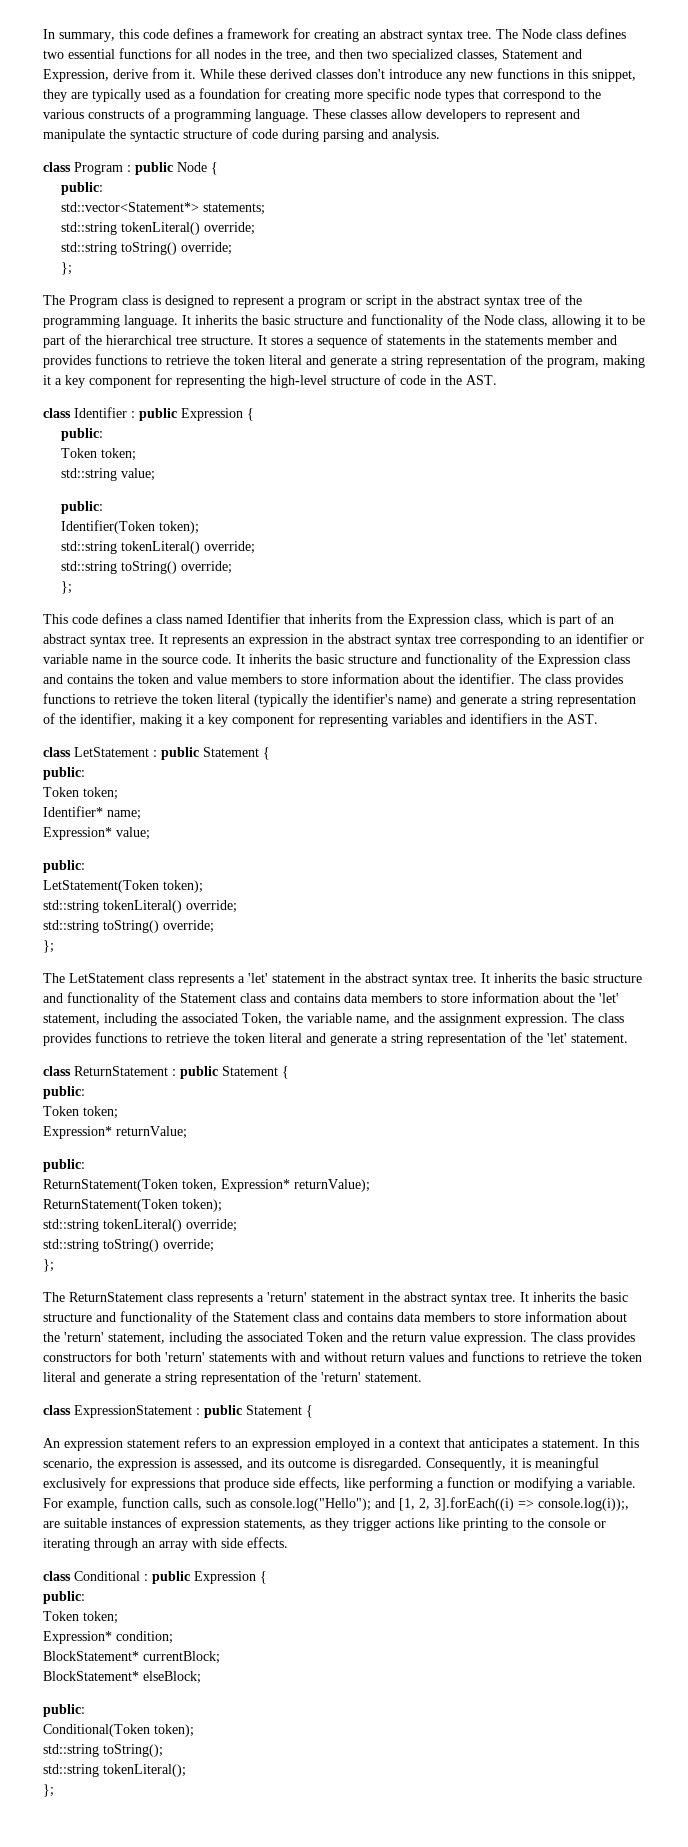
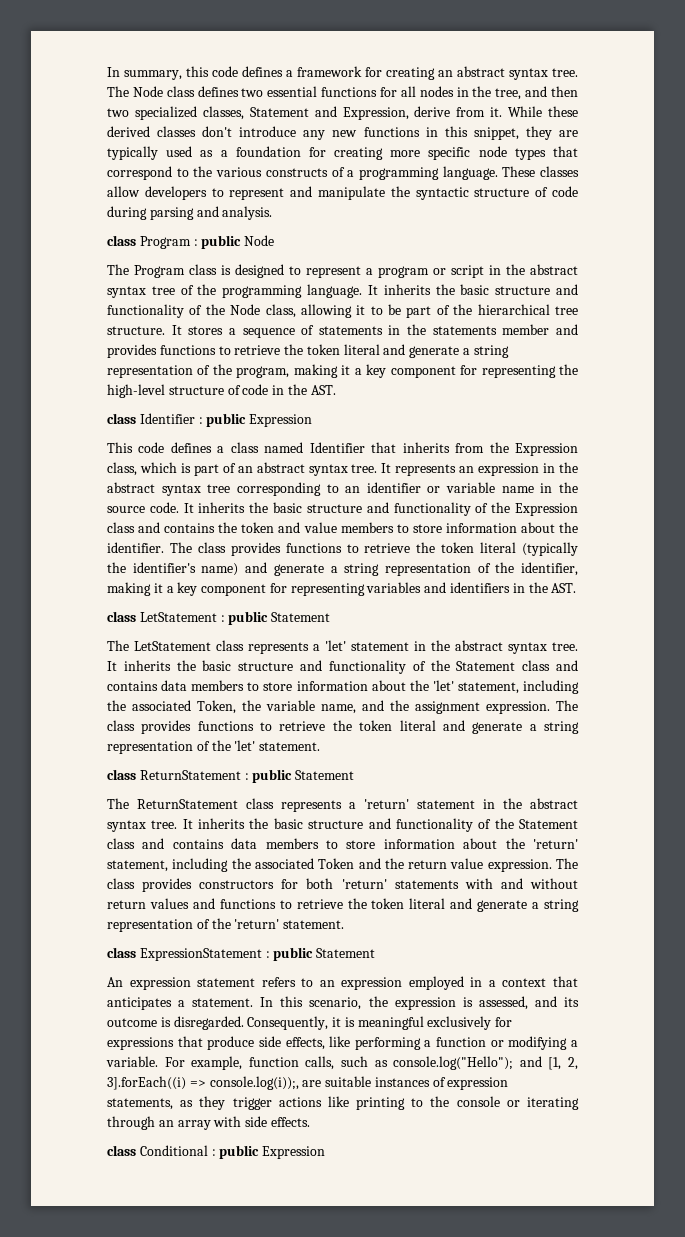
[211,162,218,175] [60,182,103,195] [60,202,265,215] [60,222,255,235] [60,242,232,255] [60,262,72,275] { // public: // std::vector<Statement*> statements; // std::string tokenLiteral() override; // std::string toString() override; // }; -> (275, 240) none
[247,408,254,421] [60,428,103,441] [60,448,136,461] [60,468,155,481] [60,501,103,514] [60,520,199,534] [60,541,255,554] [60,561,232,574] [60,581,72,594] { // public: // Token token; // std::string value; // public: // Identifier(Token token); // std::string tokenLiteral() override; // std::string toString() override; // }; -> (313, 420) none
[263,747,270,760] [43,767,85,780] [43,787,118,800] [43,806,141,820] [43,827,150,840] [43,860,85,873] [43,880,203,893] [43,900,237,913] [43,920,214,933] [43,940,54,953] { // public: // Token token; // Identifier* name; // Expression* value; // public: // LetStatement(Token token); // std::string tokenLiteral() override; // std::string toString() override; // }; -> (331, 617) none
[282,1066,289,1079] [43,1086,85,1099] [43,1106,118,1119] [43,1126,187,1139] [43,1159,85,1172] [43,1179,370,1192] [43,1199,222,1212] [43,1219,237,1232] [43,1239,214,1252] [43,1259,54,1272] { // public: // Token token; // Expression* returnValue; // public: // ReturnStatement(Token token, Expression* returnValue); // ReturnStatement(Token token); // std::string tokenLiteral() override; // std::string toString() override; // }; -> (355, 775) none
[306,1405,313,1418] { -> (376, 953) none
[260,1571,267,1584] [43,1591,85,1604] [43,1611,118,1624] [43,1631,173,1644] [43,1651,220,1664] [43,1671,201,1684] [43,1704,85,1717] [43,1724,194,1737] [43,1744,163,1757] [43,1764,186,1777] [43,1784,54,1797] { // public: // Token token; // Expression* condition; // BlockStatement* currentBlock; // BlockStatement* elseBlock; // public: // Conditional(Token token); // std::string toString(); // std::string tokenLiteral(); // }; -> (326, 1152) none

